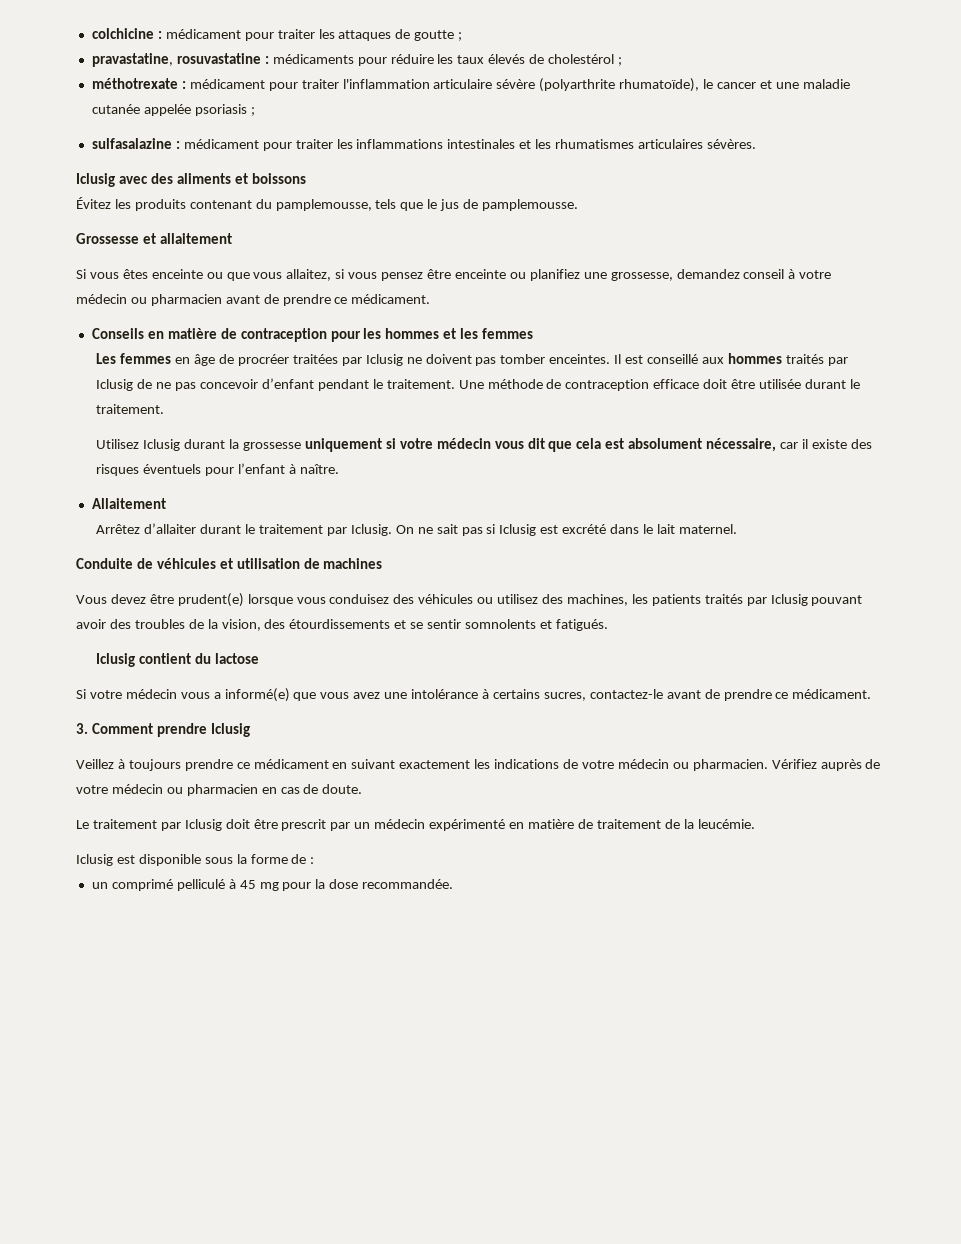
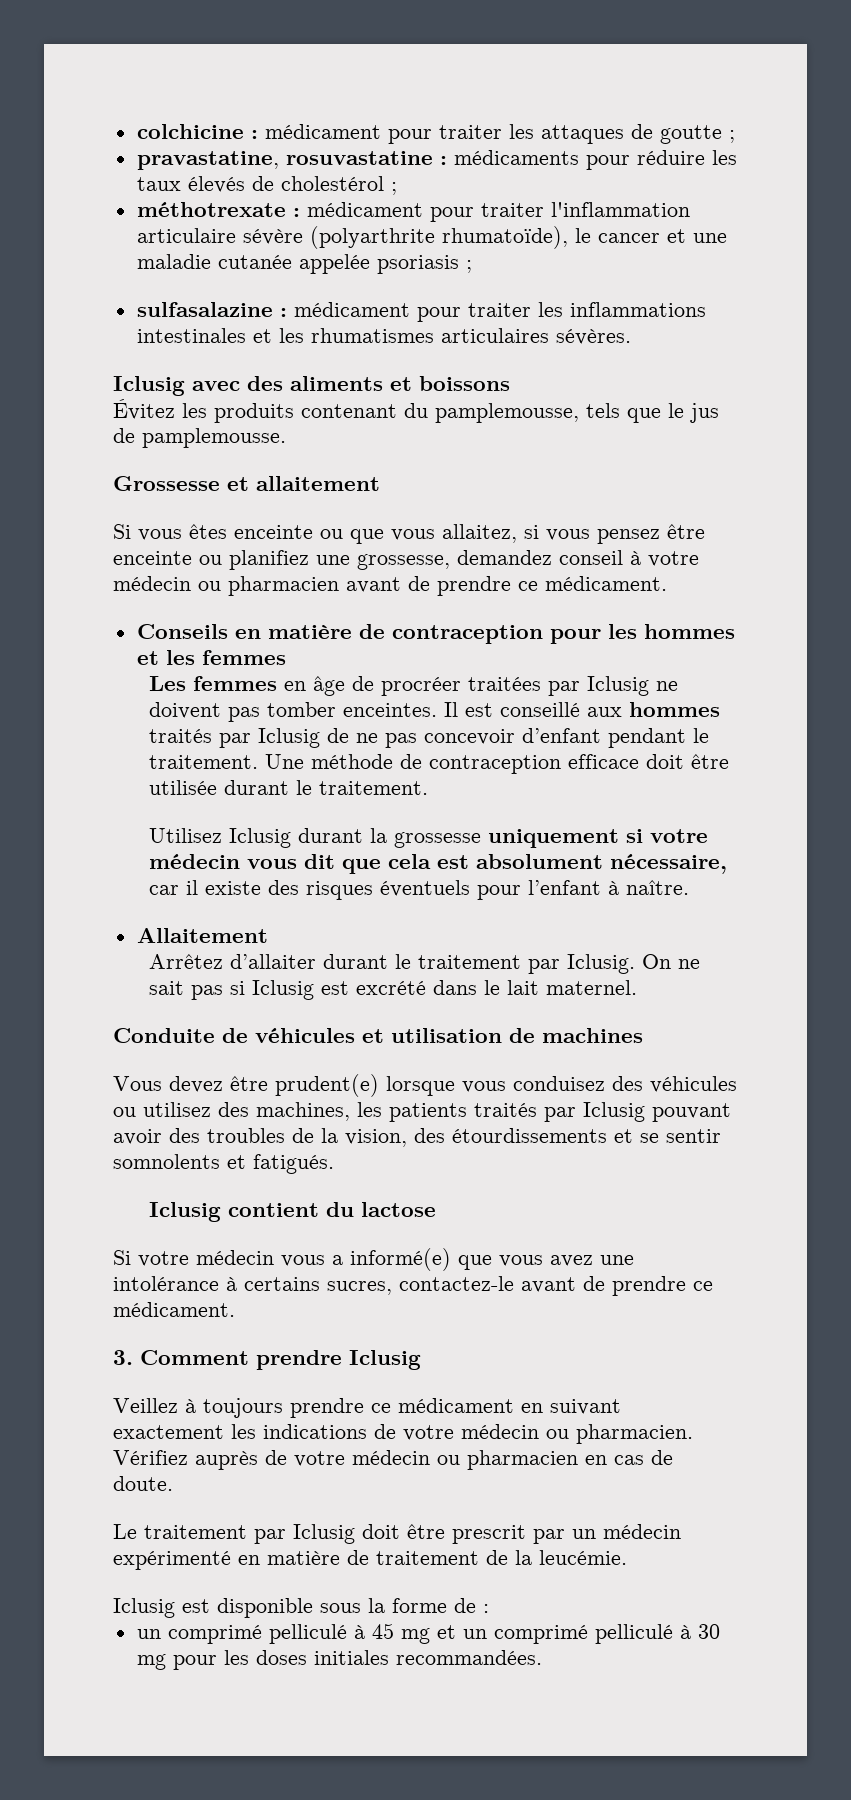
[282,879,454,891] pour la dose recommandée. -> [436,1624,720,1644] [136,1650,542,1670] et un comprimé pelliculé à 30 mg pour les doses initiales recommandées.

